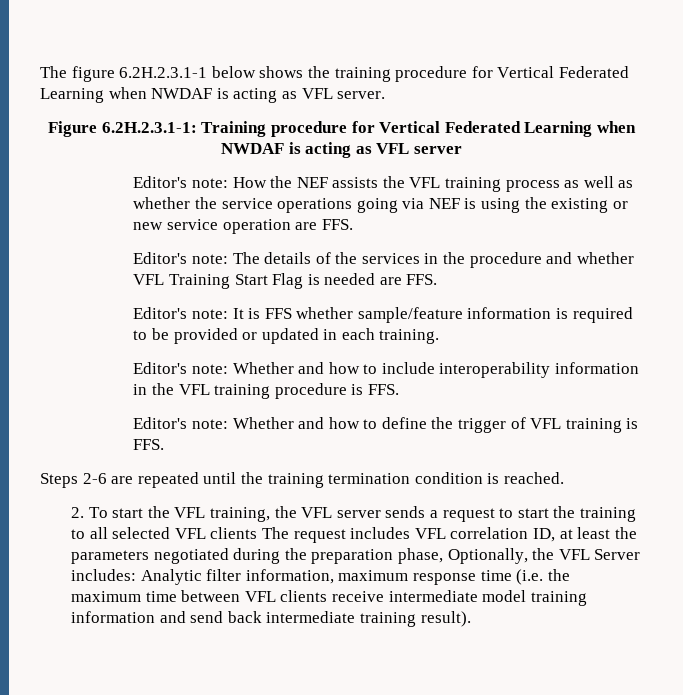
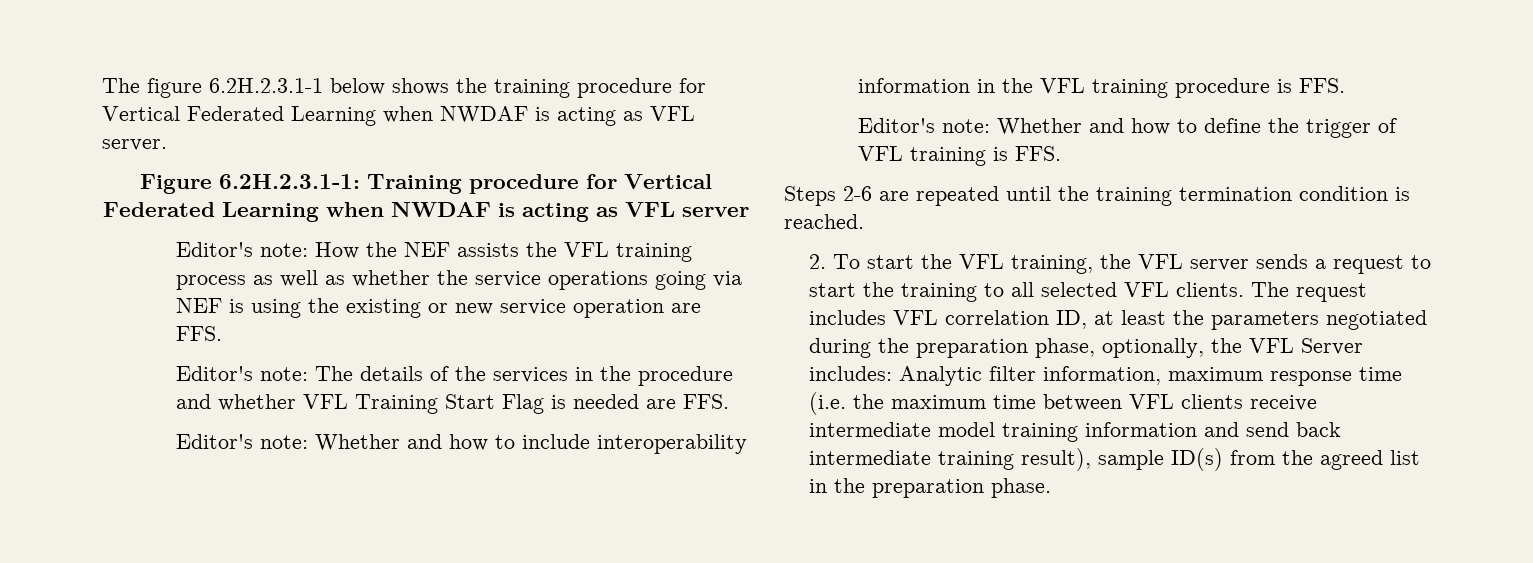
[133,307,633,323] [133,328,440,344] // Editor's note: It is FFS whether sample/feature information is required to be provided or updated in each training. -> (729, 401) none
[210,527,258,539] clients -> [1175,282,1244,297] clients.
[447,548,528,564] Optionally, -> [1101,338,1204,358] optionally,
[420,611,471,627] result). -> [1020,448,1420,471] [808,478,1051,498] result), sample ID(s) from the agreed list in the preparation phase.

